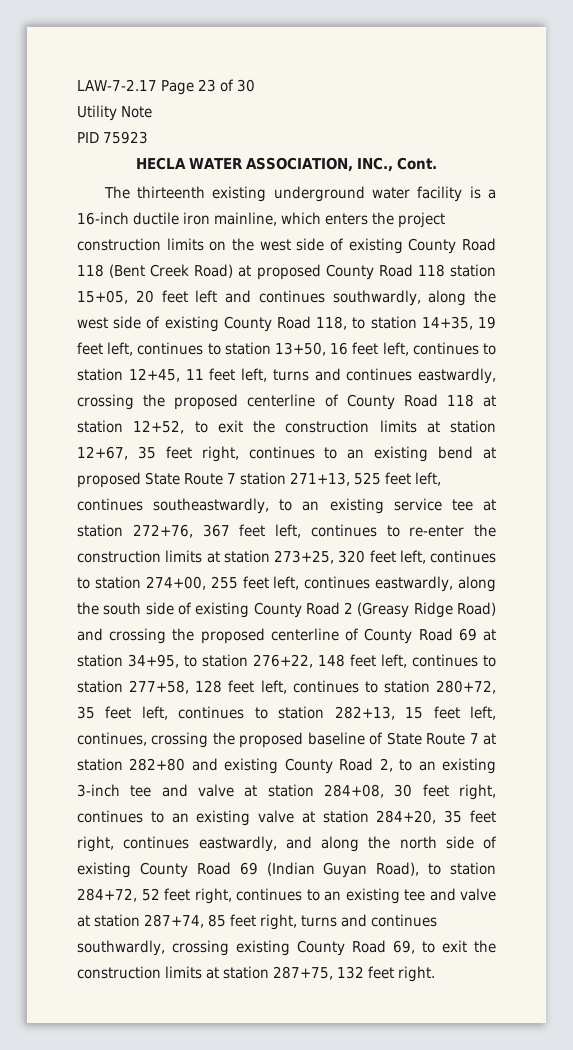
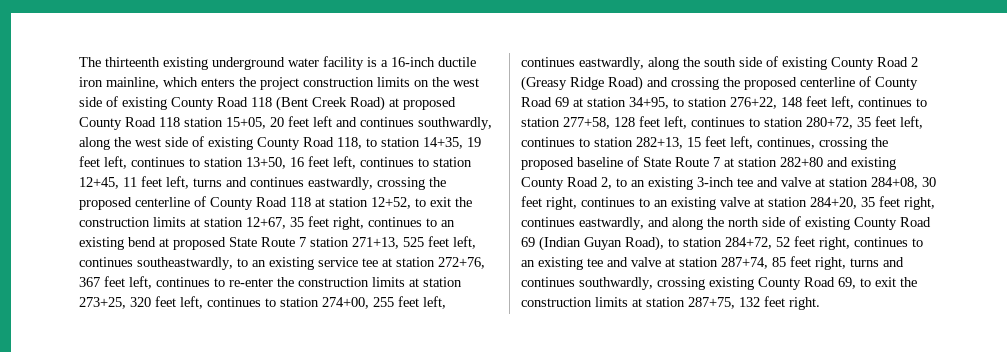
[77,79,256,95] [77,105,153,121] [77,131,149,144] [135,157,438,172] LAW-7-2.17 Page 23 of 30 // Utility Note // PID 75923 // HECLA WATER ASSOCIATION, INC., Cont. // -> (79, 62) none

